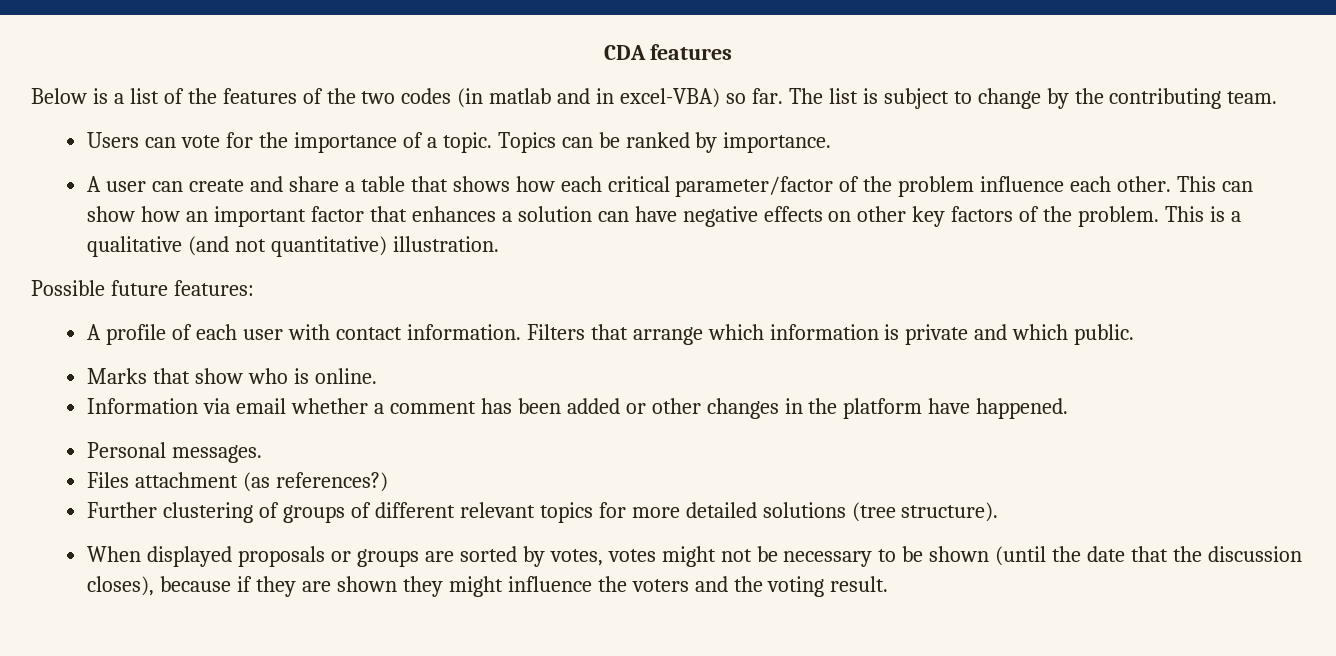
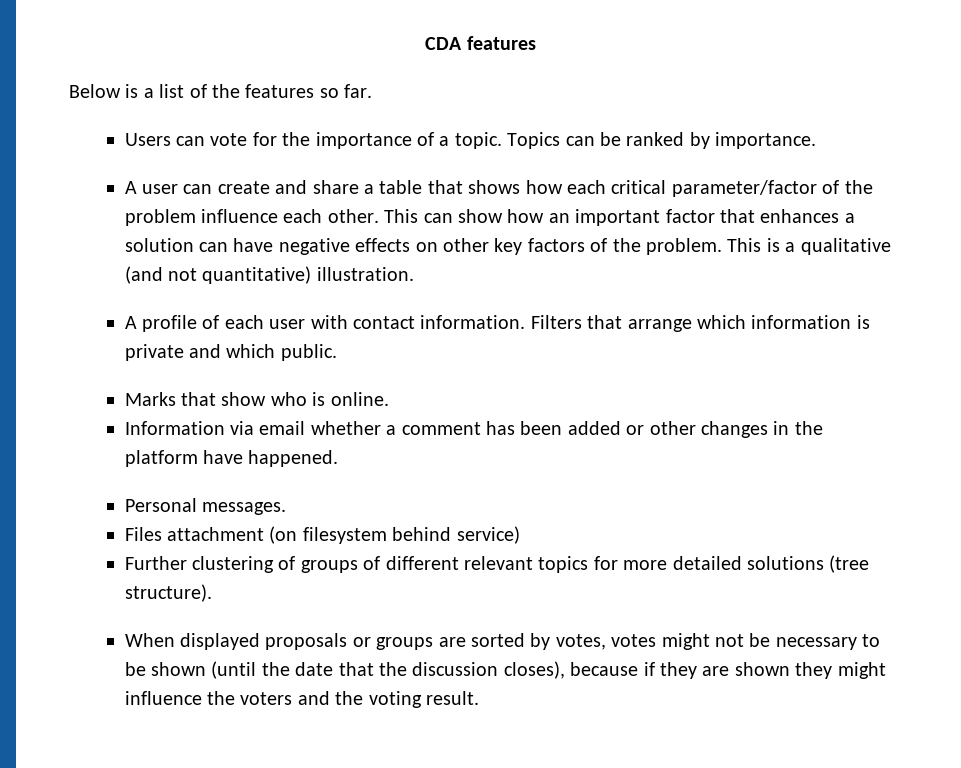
[302,88,1278,109] of the two codes (in matlab and in excel-VBA) so far. The list is subject to change by the contributing team. -> [319,84,373,98] so far.
[31,280,254,296] // Possible future features: -> (414, 274) none
[243,472,389,492] (as references?) -> [269,526,520,544] (on filesystem behind service)

